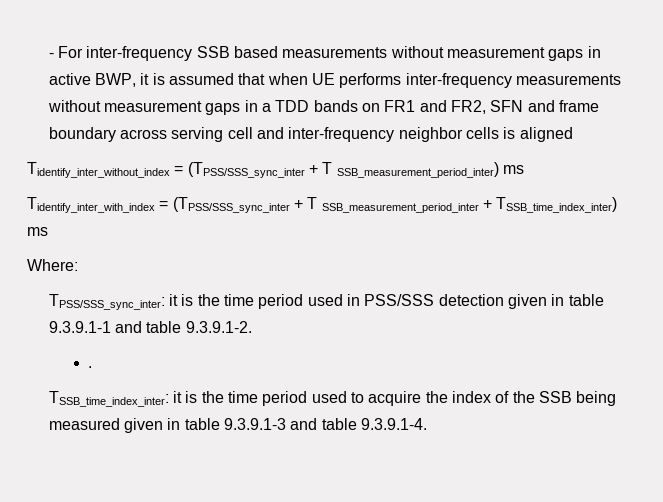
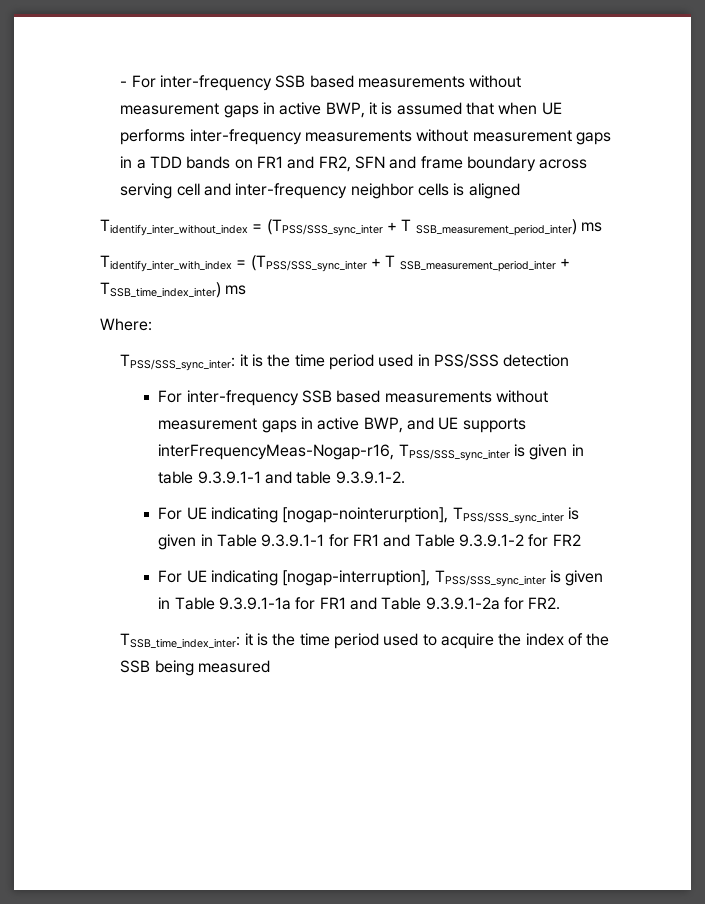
(504, 300) none -> [158,390,548,406] [158,417,526,433] [158,444,526,461] // For inter-frequency SSB based measurements without measurement gaps in active BWP, and UE supports interFrequencyMeas-Nogap-r16, TPSS/SSS_sync_inter is
[87,366,92,368] . -> [158,507,579,524] [158,534,581,550] [158,570,604,587] [158,597,561,610] For UE indicating [nogap-nointerurption], TPSS/SSS_sync_inter is given in Table 9.3.9.1-1 for FR1 and Table 9.3.9.1-2 for FR2 // For UE indicating [nogap-interruption], TPSS/SSS_sync_inter is given in Table 9.3.9.1-1a for FR1 and Table 9.3.9.1-2a for FR2.
[123,418,427,433] given in table 9.3.9.1-3 and table 9.3.9.1-4. -> (271, 666) none

